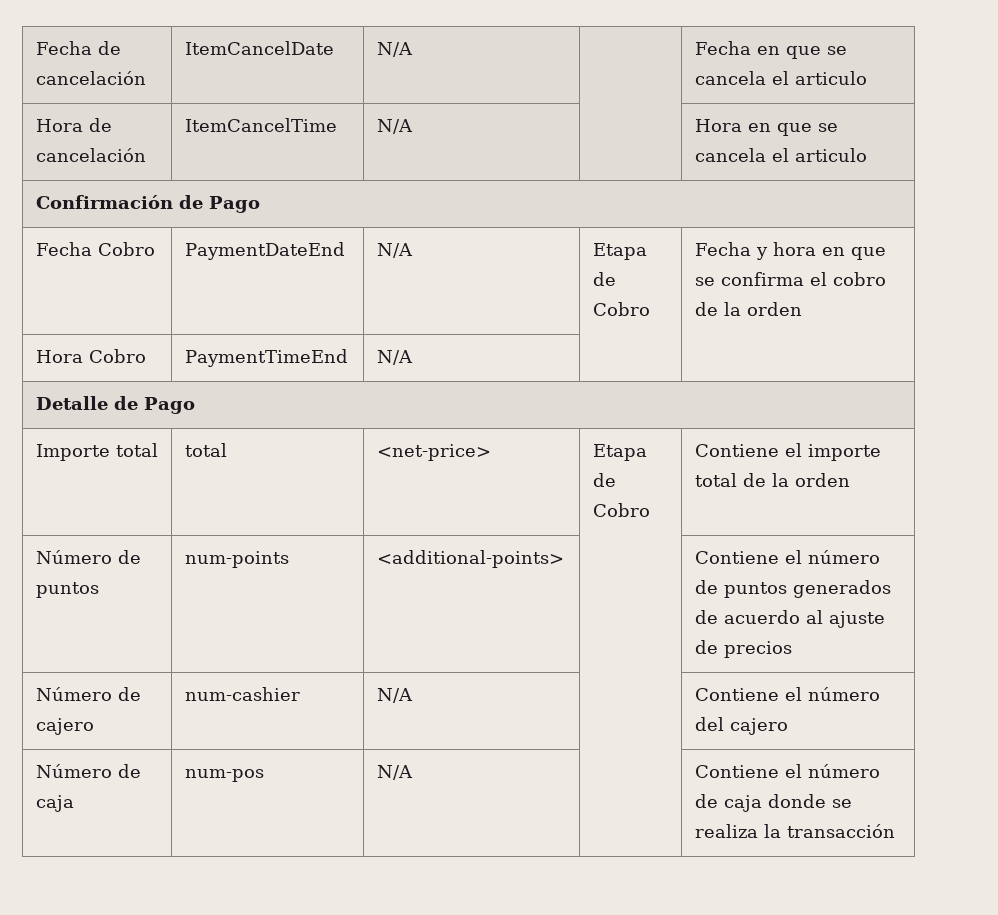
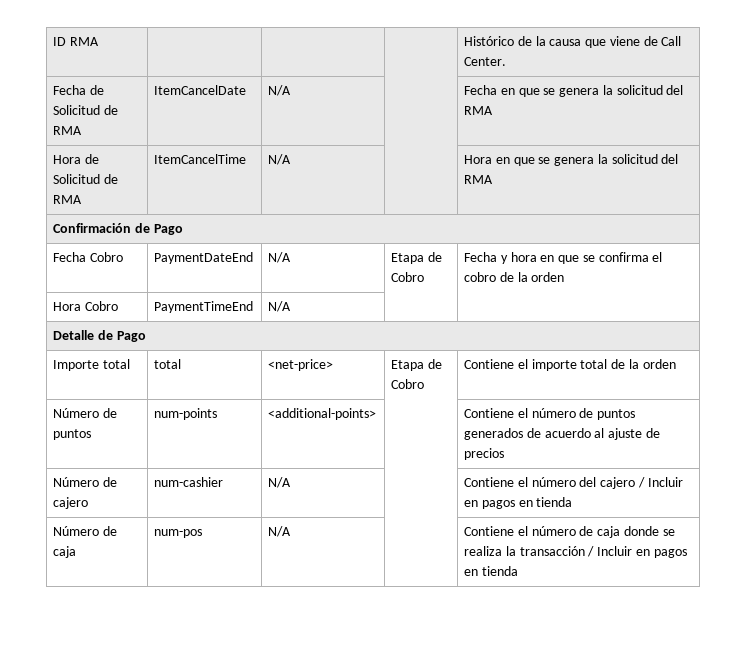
[35,41,121,55] [35,71,146,85] Fecha de cancelación -> [53,37,99,46] [464,36,682,48] [464,57,507,66] [53,85,104,95] [53,105,118,115] [53,126,83,135] ID RMA | | | | Histórico de la causa que viene de Call Center. // Fecha de Solicitud de RMA
[694,71,867,85] cancela el articulo -> [559,85,684,97] [464,106,494,115] genera la solicitud del RMA
[35,148,146,162] cancelación -> [53,174,118,184] [53,195,83,204] Solicitud de RMA
[694,148,867,162] cancela el articulo -> [554,154,679,166] [464,175,494,184] genera la solicitud del RMA
(788, 726) none -> [637,477,683,488] [464,497,573,509] / Incluir en pagos en tienda
(895, 831) none -> [587,546,687,558] [464,566,518,576] / Incluir en pagos en tienda

